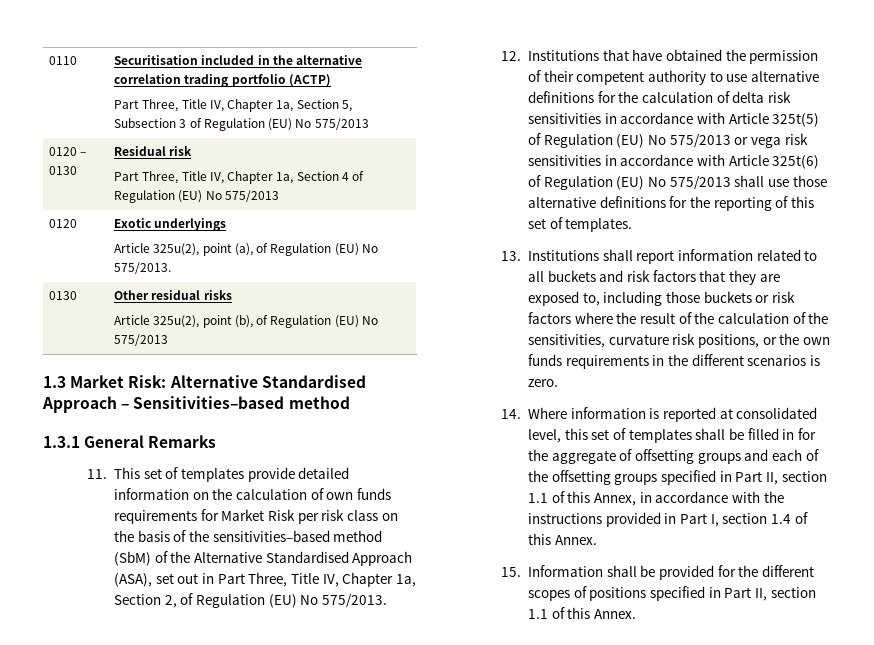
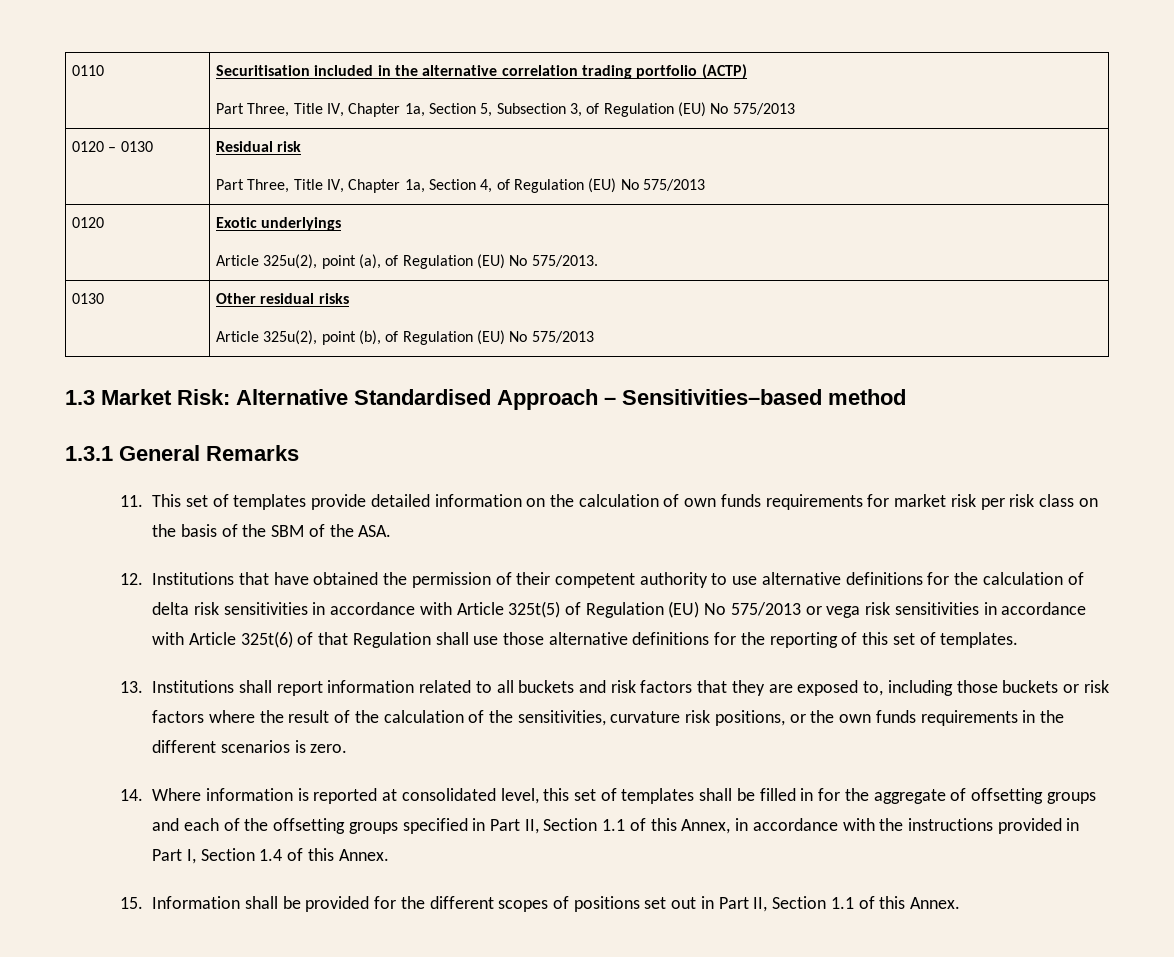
[179,119,187,128] 3 -> [569,103,582,117] 3,
[341,172,349,181] 4 -> [480,179,493,193] 4,
[221,509,296,521] Market Risk -> [894,494,976,507] market risk
[212,530,383,542] [114,551,413,566] [114,572,416,587] [114,593,388,608] sensitivities–based method (SbM) of the Alternative Standardised Approach (ASA), set out in Part Three, Title IV, Chapter 1a, Section 2, of Regulation (EU) No 575/2013. -> [271,524,392,537] SBM of the ASA.
[543,176,731,190] Regulation (EU) No 575/2013 -> [318,632,431,648] that Regulation
[781,471,827,482] section -> [543,818,598,831] Section
[722,513,768,524] section -> [200,848,255,861] Section
[650,586,816,601] specified in Part II, section -> [644,896,827,912] set out in Part II, Section

